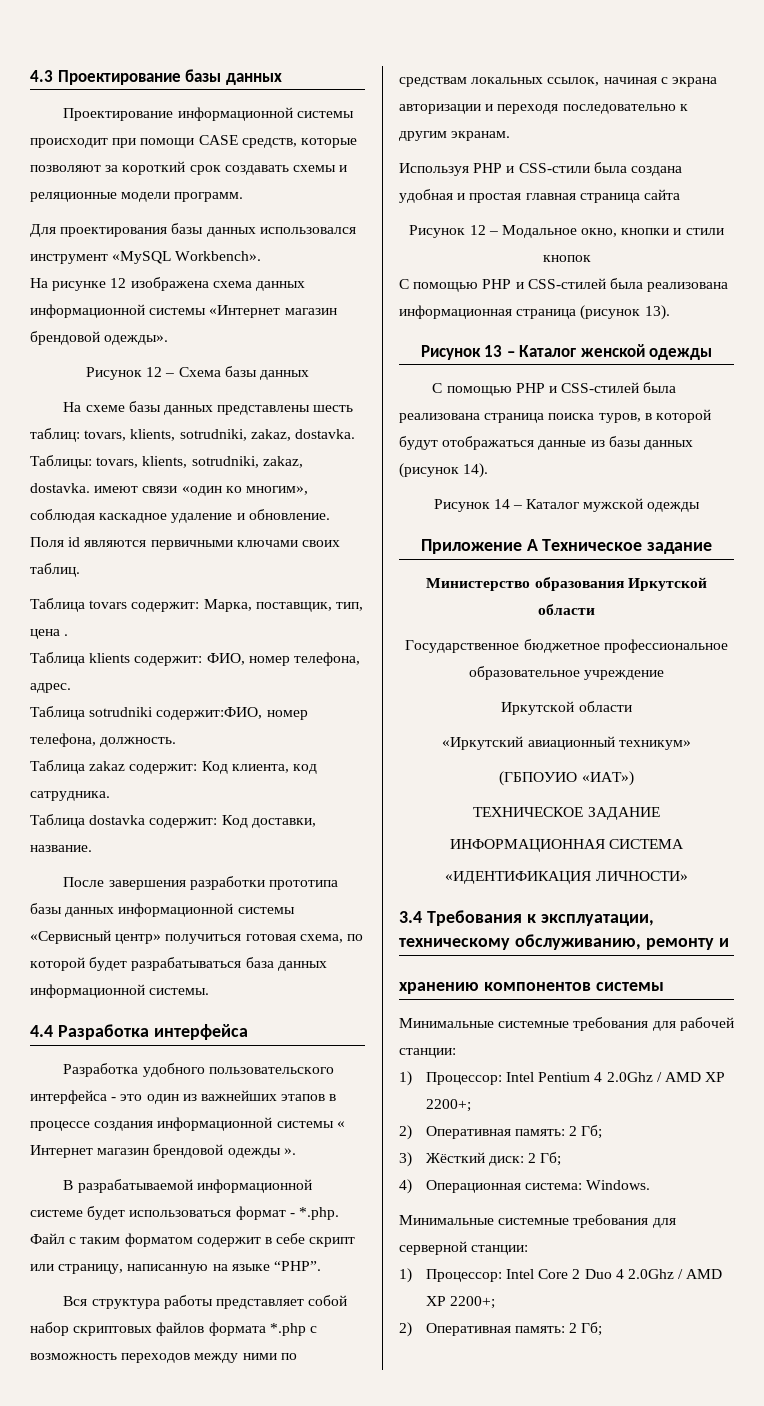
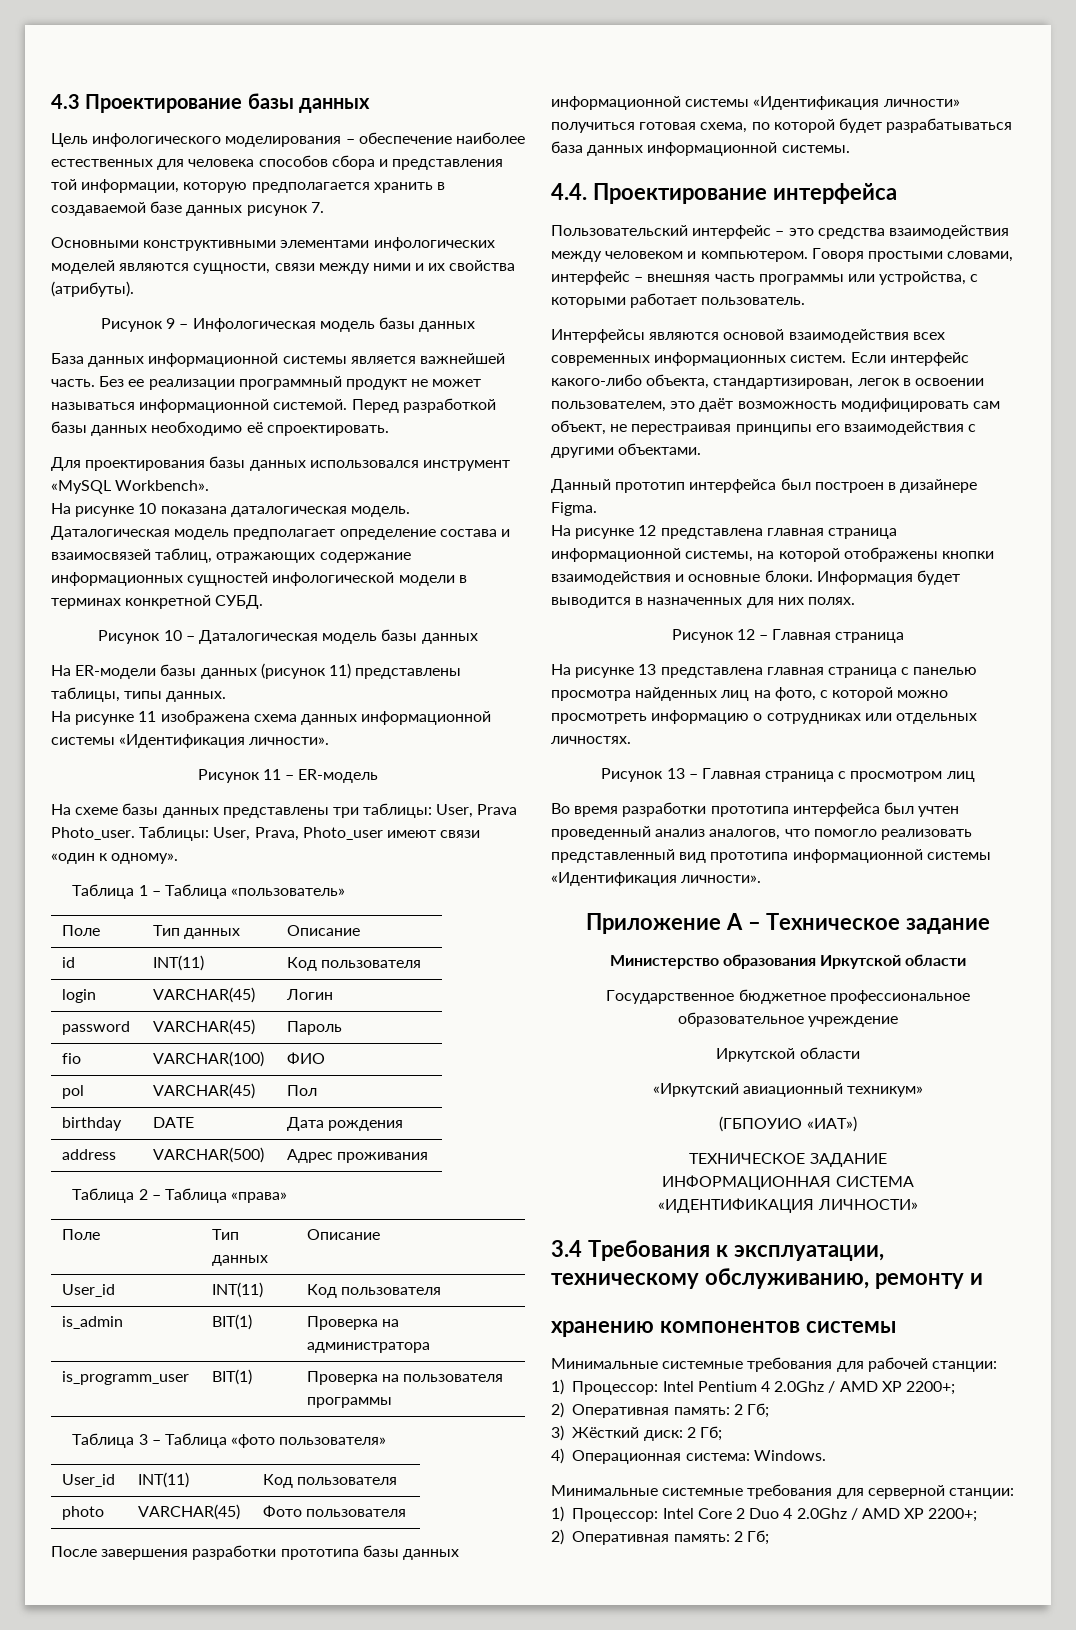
[63,107,354,121] [30,135,357,148] [30,161,348,175] [30,192,244,202] Проектирование информационной системы происходит при помощи CASE средств, которые позволяют за короткий срок создавать схемы и реляционные модели программ. -> [51,132,525,147] [51,155,504,170] [51,179,445,193] [51,201,324,216] [51,237,495,251] [51,260,516,274] [51,281,134,297] [100,317,476,332] [51,353,505,367] [51,376,482,390] [51,398,496,413] [51,421,389,436] Цель инфологического моделирования – обеспечение наиболее естественных для человека способов сбора и представления той информации, которую предполагается хранить в создаваемой базе данных рисунок 7. // Основными конструктивными элементами инфологических моделей являются сущности, связи между ними и их свойства (атрибуты). // Рисунок 9 – Инфологическая модель базы данных // База данных информационной системы является важнейшей часть. Без ее реализации программный продукт не может называться информационной системой. Перед разработкой базы данных необходимо её спроектировать.
[110,278,127,288] 12 -> [138,503,410,517] [51,526,510,540] [51,548,411,563] [51,572,467,586] [51,595,264,609] [98,629,478,644] [51,663,462,679] [51,687,227,702] [51,711,157,725] 10 показана даталогическая модель. Даталогическая модель предполагает определение состава и взаимосвязей таблиц, отражающих содержание информационных сущностей инфологической модели в терминах конкретной СУБД. // Рисунок 10 – Даталогическая модель базы данных // На ER-модели базы данных (рисунок 11) представлены таблицы, типы данных. // На рисунке 11
[209,305,337,318] [30,331,169,345] [86,366,309,380] «Интернет магазин брендовой одежды». // Рисунок 12 – Схема базы данных -> [119,734,330,748] [197,769,379,783] «Идентификация личности». // Рисунок 11 – ЕR-модель
[313,405,354,412] [30,428,355,442] [30,455,303,469] [30,483,308,496] [30,509,330,523] [30,537,340,550] [30,563,80,577] [30,598,363,612] [30,629,69,639] [30,652,360,666] [30,683,71,693] [30,706,308,720] [30,733,177,747] [30,760,317,774] [30,791,110,801] [30,814,316,828] [30,845,92,852] шесть таблиц: tovars, klients, sotrudniki, zakaz, dostavka. Таблицы: tovars, klients, sotrudniki, zakaz, dostavka. имеют связи «один ко многим», соблюдая каскадное удаление и обновление. Поля id являются первичными ключами своих таблиц. // Таблица tovars содержит: Марка, поставщик, тип, цена . // Таблица klients содержит: ФИО, номер телефона, адрес. // Таблица sotrudniki содержит:ФИО, номер телефона, должность. // Таблица zakaz содержит: Код клиента, код сатрудника. // Таблица dostavka содержит: Код доставки, название. -> [332,803,518,818] [51,826,481,841] [51,853,179,864] [72,884,346,899] [62,925,101,936] [153,925,241,939] [287,925,361,936] [62,957,76,968] [153,955,205,971] [287,957,422,971] [62,989,97,1003] [153,987,256,1003] [286,989,334,1000] [62,1021,131,1035] [153,1019,256,1035] [287,1021,343,1035] [62,1053,82,1064] [153,1051,265,1067] [287,1052,326,1064] [62,1085,85,1099] [153,1083,256,1099] [287,1085,318,1096] [62,1117,123,1131] [153,1117,195,1128] [287,1117,404,1131] [62,1149,117,1160] [153,1147,265,1163] [287,1149,429,1163] [72,1188,288,1203] [62,1229,101,1240] [212,1229,240,1240] [212,1255,269,1266] [307,1229,381,1240] [62,1284,116,1297] [212,1282,264,1298] [307,1284,442,1298] [62,1316,124,1329] [212,1314,253,1330] [307,1316,400,1330] [307,1342,431,1353] [62,1371,190,1385] [212,1369,253,1385] [307,1371,504,1385] [307,1397,393,1408] [72,1433,387,1448] [62,1474,116,1487] [138,1472,190,1488] [263,1474,398,1488] [62,1506,105,1520] [138,1504,241,1520] [263,1505,407,1517] три таблицы: User, Prava Photo_user. Таблицы: User, Prava, Photo_user имеют связи «один к одному». // Таблица 1 – Таблица «пользователь» // Поле | Тип данных | Описание // id | INT(11) | Код пользователя // login | VARCHAR(45) | Логин // password | VARCHAR(45) | Пароль // fio | VARCHAR(100) | ФИО // pol | VARCHAR(45) | Пол // birthday | DATE | Дата рождения // address | VARCHAR(500) | Адрес проживания // Таблица 2 – Таблица «права» // Поле | Тип данных | Описание // User_id | INT(11) | Код пользователя // is_admin | BIT(1) | Проверка на администратора // is_programm_user | BIT(1) | Проверка на пользователя программы // Таблица 3 – Таблица «фото пользователя» // User_id | INT(11) | Код пользователя // photo | VARCHAR(45) | Фото пользователя
[30,930,162,944] «Сервисный центр» -> [753,96,960,110] «Идентификация личности»
[30,1024,149,1040] 4.4 Разработка -> [551,183,767,204] 4.4. Проектирование
[63,1063,334,1077] [30,1090,337,1104] [30,1117,345,1131] [30,1144,296,1158] [63,1179,312,1193] [30,1206,339,1220] [30,1233,356,1247] [30,1261,321,1274] [63,1295,348,1309] [30,1322,317,1336] [30,1353,297,1363] [399,77,717,87] [399,104,688,114] [399,131,511,141] [399,162,682,176] [399,189,680,203] [409,225,724,238] [542,255,591,262] [399,278,729,292] [399,305,670,320] [420,344,713,360] [432,382,677,396] [399,409,711,423] [399,436,693,450] [399,463,489,478] [433,498,701,512] Разработка удобного пользовательского интерфейса - это один из важнейших этапов в процессе создания информационной системы « Интернет магазин брендовой одежды ». // В разрабатываемой информационной системе будет использоваться формат - *.php. Файл с таким форматом содержит в себе скрипт или страницу, написанную на языке “PHP”. // Вся структура работы представляет собой набор скриптовых файлов формата *.php с возможность переходов между ними по средствам локальных ссылок, начиная с экрана авторизации и переходя последовательно к другим экранам. // Используя PHP и CSS-стили была создана удобная и простая главная страница сайта // Рисунок 12 – Модальное окно, кнопки и стили кнопок // C помощью PHP и CSS-стилей была реализована информационная страница (рисунок 13). // Рисунок 13 – Каталог женской одежды // C помощью PHP и CSS-стилей была реализована страница поиска туров, в которой будут отображаться данные из базы данных (рисунок 14). // Рисунок 14 – Каталог мужской одежды -> [551,225,1009,239] [551,248,1014,262] [551,271,979,285] [551,293,806,308] [551,329,945,343] [551,352,969,366] [551,374,984,389] [551,398,1000,412] [551,420,977,435] [551,443,702,458] [551,478,978,493] [551,502,597,516] [551,525,897,539] [551,547,994,562] [551,570,960,585] [551,597,855,608] [671,629,905,643] [551,664,978,678] [551,687,949,701] [551,710,977,724] [551,736,631,744] [601,768,975,782] [551,802,960,817] [551,826,972,840] [551,849,991,863] [551,872,762,886] Пользовательский интерфейс – это средства взаимодействия между человеком и компьютером. Говоря простыми словами, интерфейс – внешняя часть программы или устройства, с которыми работает пользователь. // Интерфейсы являются основой взаимодействия всех современных информационных систем. Если интерфейс какого-либо объекта, стандартизирован, легок в освоении пользователем, это даёт возможность модифицировать сам объект, не перестраивая принципы его взаимодействия с другими объектами. // Данный прототип интерфейса был построен в дизайнере Figma. // На рисунке 12 представлена главная страница информационной системы, на которой отображены кнопки взаимодействия и основные блоки. Информация будет выводится в назначенных для них полях. // Рисунок 12 – Главная страница // На рисунке 13 представлена главная страница с панелью просмотра найденных лиц на фото, с которой можно просмотреть информацию о сотрудниках или отдельных личностях. // Рисунок 13 – Главная страница с просмотром лиц // Во время разработки прототипа интерфейса был учтен проведенный анализ аналогов, что помогло реализовать представленный вид прототипа информационной системы «Идентификация личности».
(538, 545) none -> [747,922,761,930] –

